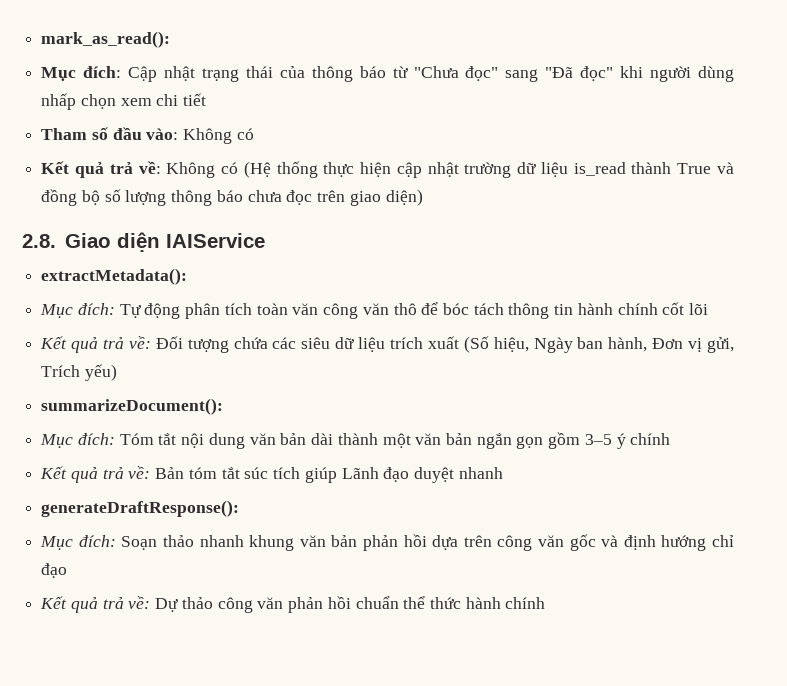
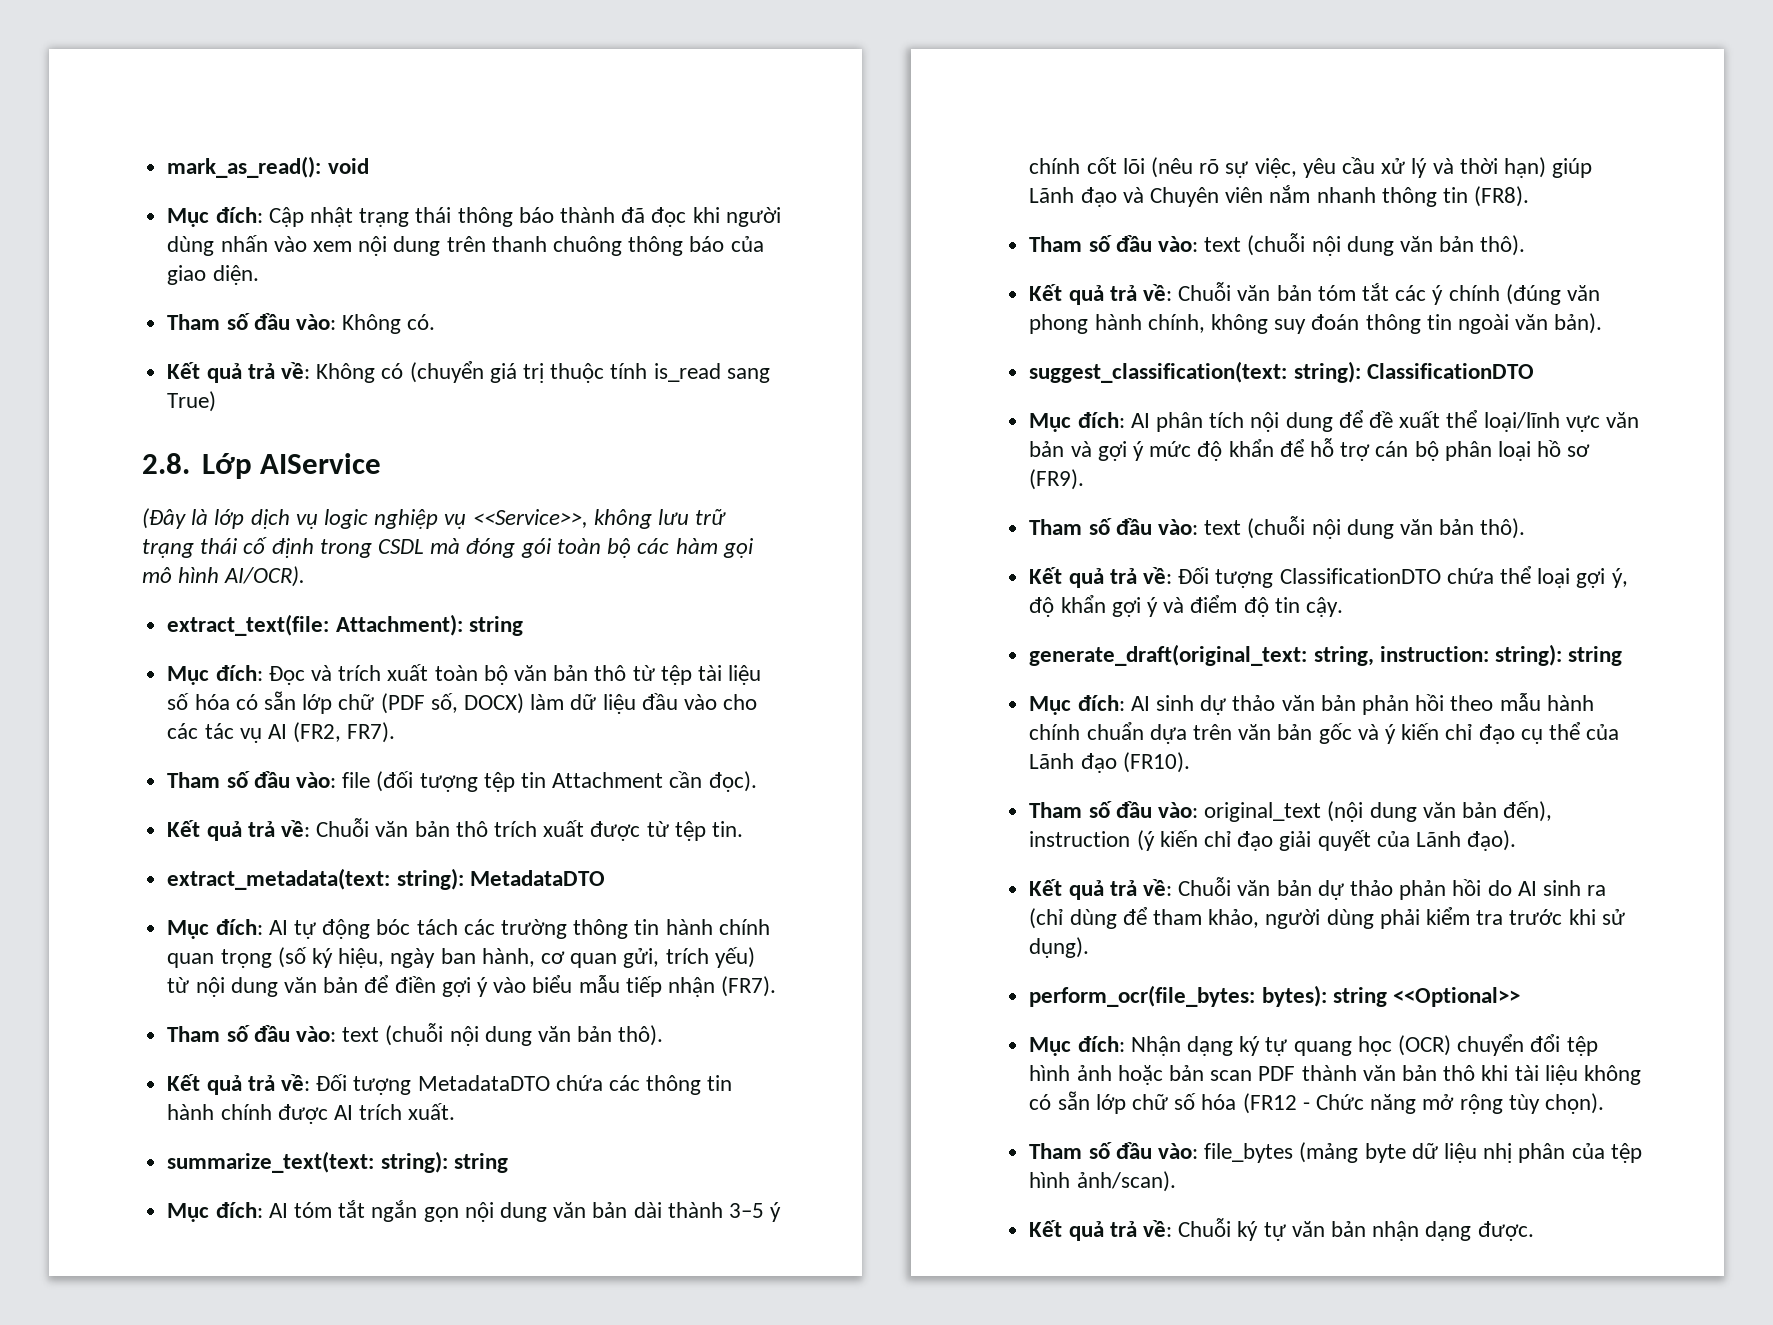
(171, 39) none -> [327,158,369,174] void
[279,66,734,82] [41,93,207,110] của thông báo từ "Chưa đọc" sang "Đã đọc" khi người dùng nhấp chọn xem chi tiết -> [457,207,781,227] [167,235,764,256] [167,265,259,285] thông báo thành đã đọc khi người dùng nhấn vào xem nội dung trên thanh chuông thông báo của giao diện.
[236,128,254,140] có -> [407,314,436,330] có.
[243,161,735,178] [41,189,423,206] [22,232,265,252] [41,268,188,285] [40,302,709,319] [40,336,229,353] (Hệ thống thực hiện cập nhật trường dữ liệu is_read thành True và đồng bộ số lượng thông báo chưa đọc trên giao diện) // 2.8. Giao diện IAIService // extractMetadata(): // Mục đích: Tự động phân tích toàn văn công văn thô để bóc tách thông tin hành chính cốt lõi // Kết quả trả về: Đối tượng -> [409,361,770,383] [167,391,217,412] [142,453,381,479] [142,508,727,529] [142,537,754,558] [142,566,306,587] [167,614,523,636] [167,664,762,685] [167,691,758,714] [167,722,396,743] [167,771,757,792] [167,818,744,841] [167,868,605,890] [167,919,770,939] [167,947,755,968] [167,975,777,997] [167,1023,664,1046] [167,1074,550,1095] (chuyển giá trị thuộc tính is_read sang True) // 2.8. Lớp AIService // (Đây là lớp dịch vụ logic nghiệp vụ <<Service>>, không lưu trữ trạng thái cố định trong CSDL mà đóng gói toàn bộ các hàm gọi mô hình AI/OCR). // extract_text(file: Attachment): string // Mục đích: Đọc và trích xuất toàn bộ văn bản thô từ tệp tài liệu số hóa có sẵn lớp chữ (PDF số, DOCX) làm dữ liệu đầu vào cho các tác vụ AI (FR2, FR7). // Tham số đầu vào: file (đối tượng tệp tin Attachment cần đọc). // Kết quả trả về: Chuỗi văn bản thô trích xuất được từ tệp tin. // extract_metadata(text: string): MetadataDTO // Mục đích: AI tự động bóc tách các trường thông tin hành chính quan trọng (số ký hiệu, ngày ban hành, cơ quan gửi, trích yếu) từ nội dung văn bản để điền gợi ý vào biểu mẫu tiếp nhận (FR7). // Tham số đầu vào: text (chuỗi nội dung văn bản thô). // Kết quả trả về: Đối tượng MetadataDTO
[301,336,735,353] [41,364,117,381] [41,398,224,415] [40,433,177,448] siêu dữ liệu trích xuất (Số hiệu, Ngày ban hành, Đơn vị gửi, Trích yếu) // summarizeDocument(): // Mục đích: Tóm tắt -> [646,1075,733,1095] [167,1103,456,1124] [167,1151,508,1173] [167,1200,459,1222] thông tin hành chính được AI trích xuất. // summarize_text(text: string): string // Mục đích: AI tóm tắt ngắn gọn
[382,432,671,449] [40,466,503,483] [41,500,240,517] [40,534,734,551] [41,563,68,578] [40,596,546,613] một văn bản ngắn gọn gồm 3–5 ý chính // Kết quả trả về: Bản tóm tắt súc tích giúp Lãnh đạo duyệt nhanh // generateDraftResponse(): // Mục đích: Soạn thảo nhanh khung văn bản phản hồi dựa trên công văn gốc và định hướng chỉ đạo // Kết quả trả về: Dự thảo công văn phản hồi chuẩn thể thức hành chính -> [729,1202,782,1222] [1029,157,1593,178] [1029,185,1530,207] [1029,233,1526,256] [1029,282,1601,305] [1029,313,1603,334] [1029,361,1534,383] [1029,410,1640,432] [1029,438,1591,461] [1029,469,1085,490] [1029,516,1526,539] [1029,566,1628,588] [1029,595,1343,617] [1029,644,1623,666] [1029,693,1594,715] [1029,722,1620,744] [1029,752,1190,773] [1029,801,1553,822] [1029,830,1517,851] [1029,877,1607,900] [1029,907,1625,929] [1029,937,1090,958] [1029,985,1520,1007] [1029,1034,1598,1056] [1029,1065,1642,1085] [1029,1091,1605,1114] [1029,1142,1642,1163] [1029,1171,1176,1192] [1029,1218,1534,1241] 3–5 ý chính cốt lõi (nêu rõ sự việc, yêu cầu xử lý và thời hạn) giúp Lãnh đạo và Chuyên viên nắm nhanh thông tin (FR8). // Tham số đầu vào: text (chuỗi nội dung văn bản thô). // Kết quả trả về: Chuỗi văn bản tóm tắt các ý chính (đúng văn phong hành chính, không suy đoán thông tin ngoài văn bản). // suggest_classification(text: string): ClassificationDTO // Mục đích: AI phân tích nội dung để đề xuất thể loại/lĩnh vực văn bản và gợi ý mức độ khẩn để hỗ trợ cán bộ phân loại hồ sơ (FR9). // Tham số đầu vào: text (chuỗi nội dung văn bản thô). // Kết quả trả về: Đối tượng ClassificationDTO chứa thể loại gợi ý, độ khẩn gợi ý và điểm độ tin cậy. // generate_draft(original_text: string, instruction: string): string // Mục đích: AI sinh dự thảo văn bản phản hồi theo mẫu hành chính chuẩn dựa trên văn bản gốc và ý kiến chỉ đạo cụ thể của Lãnh đạo (FR10). // Tham số đầu vào: original_text (nội dung văn bản đến), instruction (ý kiến chỉ đạo giải quyết của Lãnh đạo). // Kết quả trả về: Chuỗi văn bản dự thảo phản hồi do AI sinh ra (chỉ dùng để tham khảo, người dùng phải kiểm tra trước khi sử dụng). // perform_ocr(file_bytes: bytes): string <<Optional>> // Mục đích: Nhận dạng ký tự quang học (OCR) chuyển đổi tệp hình ảnh hoặc bản scan PDF thành văn bản thô khi tài liệu không có sẵn lớp chữ số hóa (FR12 - Chức năng mở rộng tùy chọn). // Tham số đầu vào: file_bytes (mảng byte dữ liệu nhị phân của tệp hình ảnh/scan). // Kết quả trả về: Chuỗi ký tự văn bản nhận dạng được.

